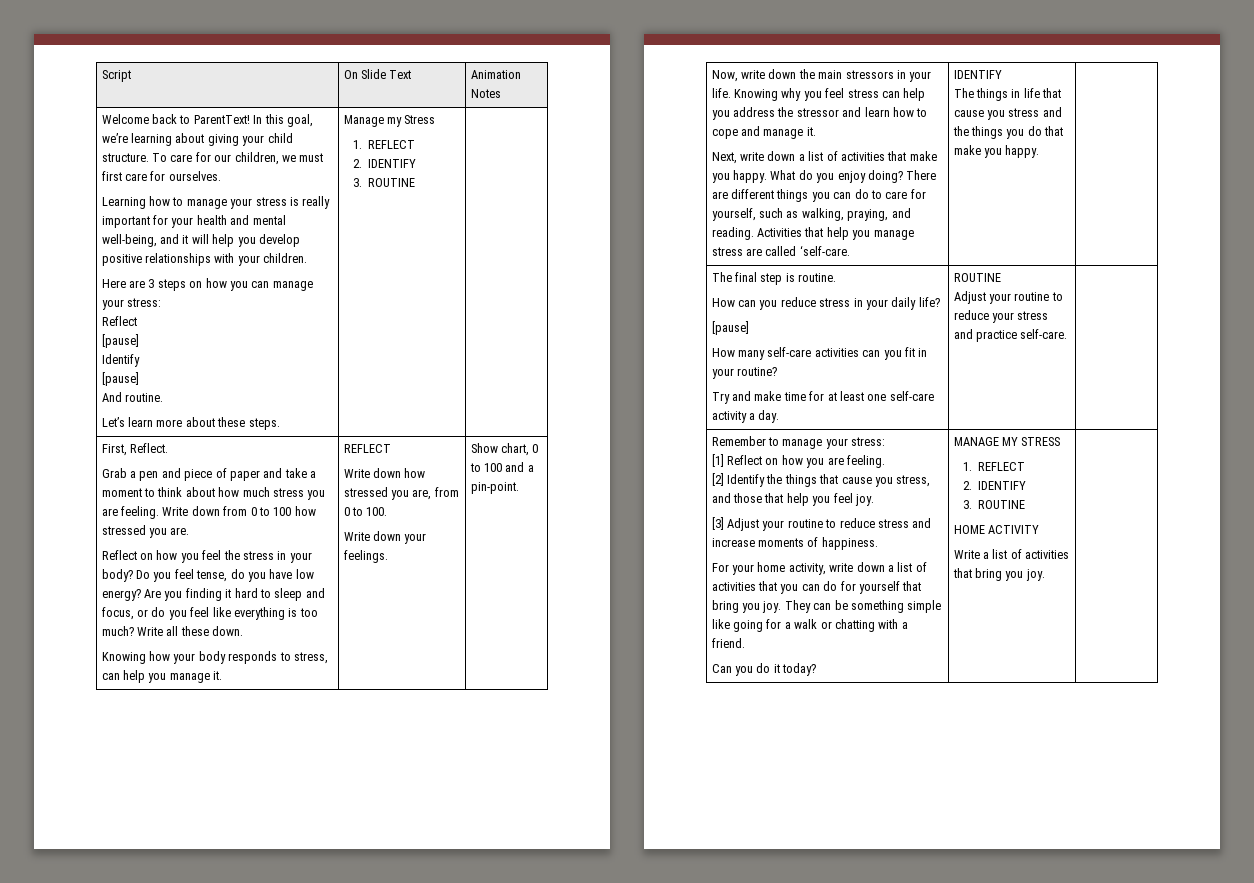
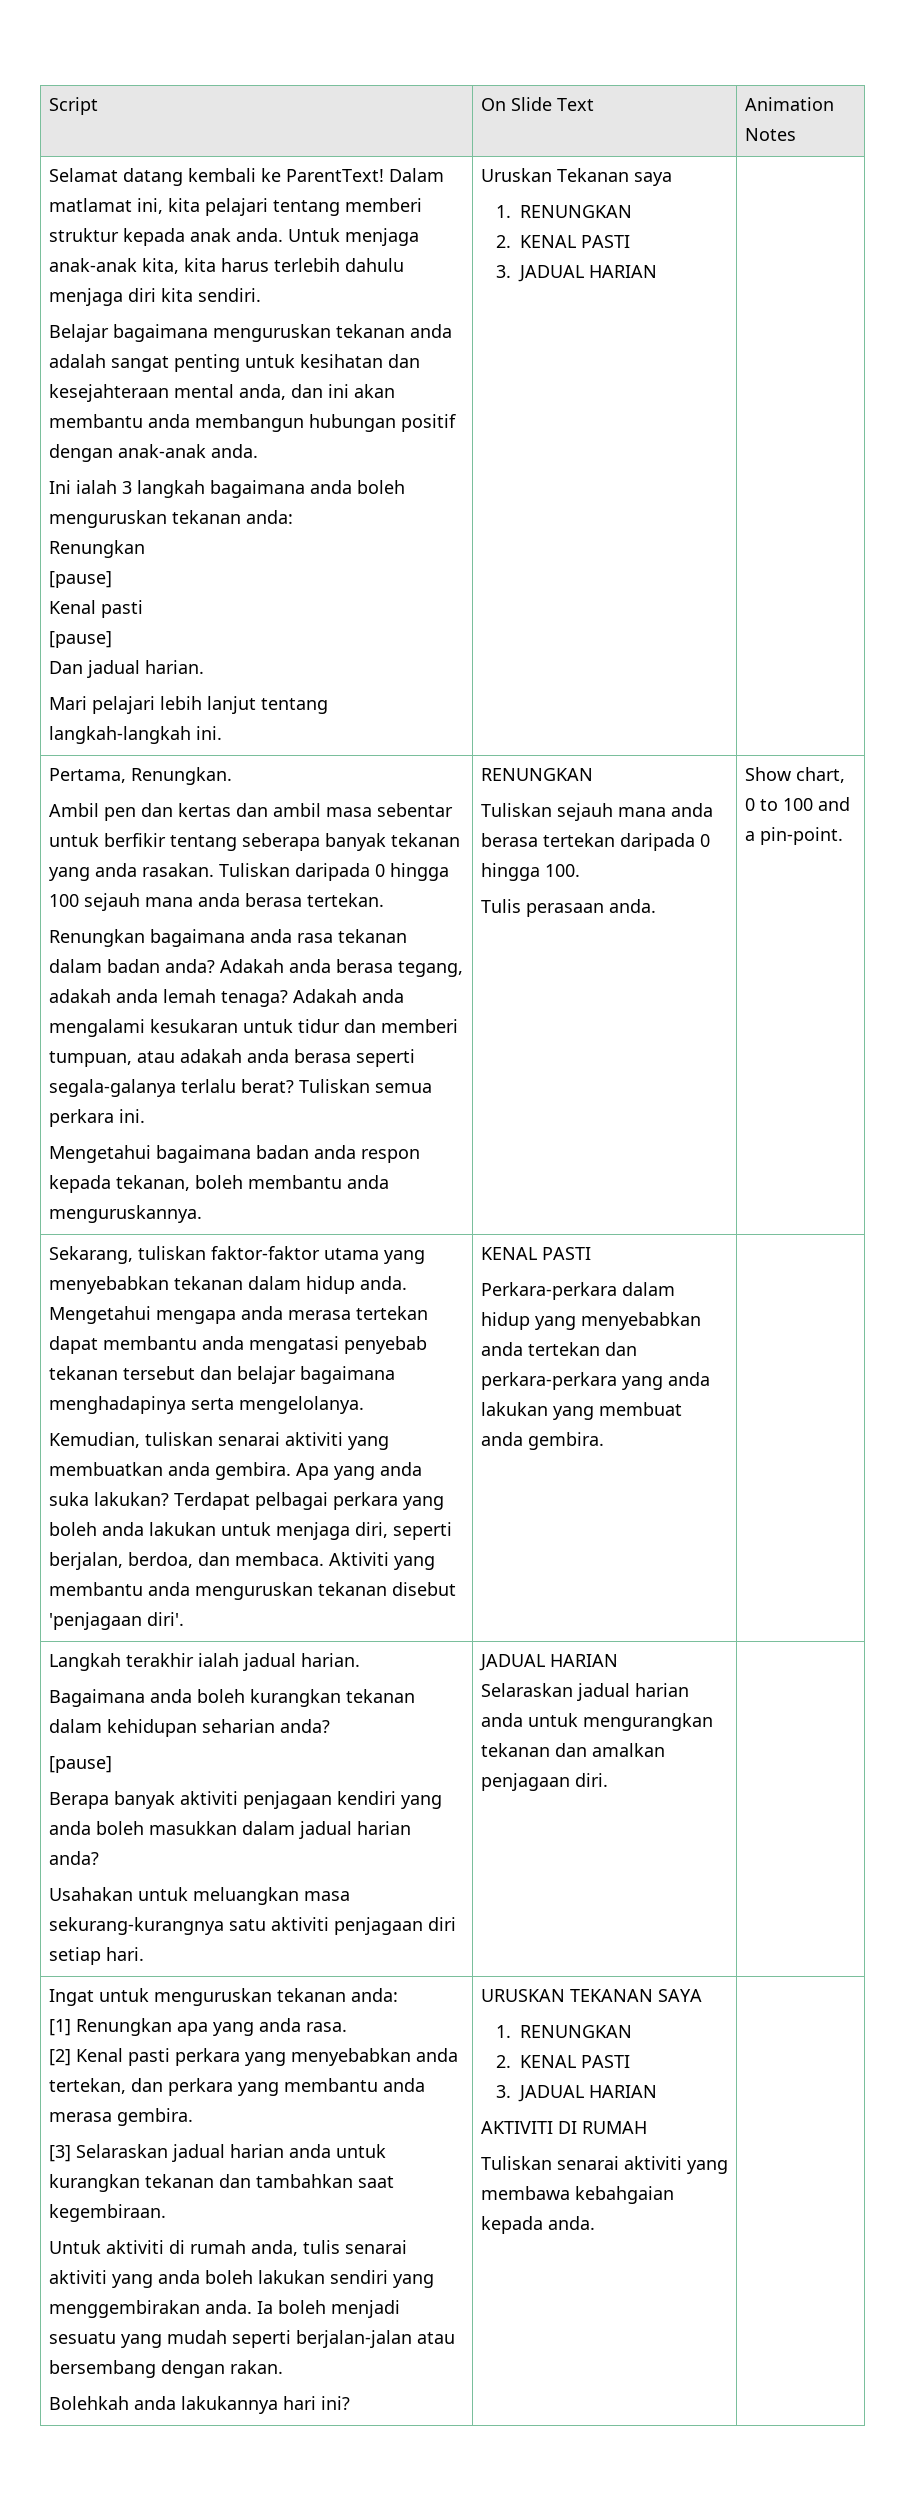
[101,114,313,127] [101,133,293,146] [101,152,324,165] [101,171,221,181] [101,196,331,209] [101,215,286,228] [101,234,300,247] [101,253,308,266] [101,278,313,291] [101,298,162,310] [101,316,137,326] [101,334,139,348] [101,354,140,367] [101,372,139,386] [101,392,164,402] [101,417,280,430] [343,115,436,127] [353,140,416,149] [353,159,417,168] [353,178,416,187] [101,443,169,456] [101,468,317,481] [101,487,326,500] [101,506,316,519] [101,525,190,538] [101,550,312,563] [101,569,314,582] [101,588,325,601] [101,607,318,620] [101,626,244,636] [101,651,328,664] [101,670,223,683] [343,444,391,453] [343,468,426,478] [343,487,459,500] [343,507,388,516] [343,531,427,544] [343,550,388,563] Welcome back to ParentText! In this goal, we’re learning about giving your child structure. To care for our children, we must first care for ourselves. // Learning how to manage your stress is really important for your health and mental well-being, and it will help you develop positive relationships with your children. // Here are 3 steps on how you can manage your stress: // Reflect // [pause] // Identify // [pause] // And routine. // Let’s learn more about these steps. | Manage my Stress // 1. REFLECT // 2. IDENTIFY // 3. ROUTINE | // First, Reflect. // Grab a pen and piece of paper and take a moment to think about how much stress you are feeling. Write down from 0 to 100 how stressed you are. // Reflect on how you feel the stress in your body? Do you feel tense, do you have low energy? Are you finding it hard to sleep and focus, or do you feel like everything is too much? Write all these down. // Knowing how your body responds to stress, can help you manage it. | REFLECT // Write down how stressed you are, from 0 to 100. // Write down your feelings. -> [48,168,444,186] [48,198,422,216] [48,228,419,246] [48,258,404,274] [48,288,261,306] [48,324,452,342] [48,354,420,372] [48,384,395,402] [48,414,456,432] [48,444,258,462] [48,480,405,498] [48,510,293,528] [48,540,145,558] [48,571,112,588] [48,600,143,618] [48,631,112,648] [48,660,204,678] [48,696,328,714] [48,726,222,744] [480,168,672,186] [496,205,633,218] [496,235,631,248] [496,265,658,282] [48,767,232,785] [48,803,453,821] [48,833,460,851] [48,863,449,881] [48,893,384,911] [48,929,407,947] [48,959,463,977] [48,989,404,1007] [48,1019,458,1037] [48,1049,415,1067] [48,1079,432,1097] [48,1109,145,1127] [48,1145,420,1163] [48,1175,389,1193] [48,1205,202,1223] [480,768,593,781] [480,803,713,821] [480,833,710,851] [480,863,580,881] [480,899,656,917] Selamat datang kembali ke ParentText! Dalam matlamat ini, kita pelajari tentang memberi struktur kepada anak anda. Untuk menjaga anak-anak kita, kita harus terlebih dahulu menjaga diri kita sendiri. // Belajar bagaimana menguruskan tekanan anda adalah sangat penting untuk kesihatan dan kesejahteraan mental anda, dan ini akan membantu anda membangun hubungan positif dengan anak-anak anda. // Ini ialah 3 langkah bagaimana anda boleh menguruskan tekanan anda: // Renungkan // [pause] // Kenal pasti // [pause] // Dan jadual harian. // Mari pelajari lebih lanjut tentang langkah-langkah ini. | Uruskan Tekanan saya // 1. RENUNGKAN // 2. KENAL PASTI // 3. JADUAL HARIAN | // Pertama, Renungkan. // Ambil pen dan kertas dan ambil masa sebentar untuk berfikir tentang seberapa banyak tekanan yang anda rasakan. Tuliskan daripada 0 hingga 100 sejauh mana anda berasa tertekan. // Renungkan bagaimana anda rasa tekanan dalam badan anda? Adakah anda berasa tegang, adakah anda lemah tenaga? Adakah anda mengalami kesukaran untuk tidur dan memberi tumpuan, atau adakah anda berasa seperti segala-galanya terlalu berat? Tuliskan semua perkara ini. // Mengetahui bagaimana badan anda respon kepada tekanan, boleh membantu anda menguruskannya. | RENUNGKAN // Tuliskan sejauh mana anda berasa tertekan daripada 0 hingga 100. // Tulis perasaan anda.
[711,69,932,82] [711,88,926,101] [711,107,928,120] [711,126,816,139] [711,151,937,164] [711,170,937,183] [711,189,926,202] [711,208,911,221] [711,227,914,240] [711,245,850,256] [953,70,1002,79] [953,88,1062,101] [953,107,1062,120] [952,126,1064,139] [953,145,1040,158] [711,272,837,285] [711,297,940,310] [711,321,749,335] [711,347,928,360] [711,367,778,379] [711,391,934,404] [711,410,780,423] [953,273,1001,282] [953,291,1063,304] [953,310,1049,323] [953,329,1068,342] [711,436,886,449] [711,454,885,468] [711,473,931,487] [711,493,874,506] [711,517,932,531] [711,537,878,550] [711,562,927,575] [711,581,922,594] [711,600,942,613] [711,619,908,632] [711,638,745,648] [711,663,817,676] [953,437,1061,446] [963,462,1026,471] [963,481,1027,490] [963,500,1026,509] [953,525,1040,534] [953,549,1070,559] [952,568,1045,581] Now, write down the main stressors in your life. Knowing why you feel stress can help you address the stressor and learn how to cope and manage it. // Next, write down a list of activities that make you happy. What do you enjoy doing? There are different things you can do to care for yourself, such as walking, praying, and reading. Activities that help you manage stress are called ‘self-care. | IDENTIFY // The things in life that cause you stress and the things you do that make you happy. | // The final step is routine. // How can you reduce stress in your daily life? // [pause] // How many self-care activities can you fit in your routine? // Try and make time for at least one self-care activity a day. | ROUTINE // Adjust your routine to reduce your stress and practice self-care. | // Remember to manage your stress: // [1] Reflect on how you are feeling. // [2] Identify the things that cause you stress, and those that help you feel joy. // [3] Adjust your routine to reduce stress and increase moments of happiness. // For your home activity, write down a list of activities that you can do for yourself that bring you joy. They can be something simple like going for a walk or chatting with a friend. // Can you do it today? | MANAGE MY STRESS // 1. REFLECT // 2. IDENTIFY // 3. ROUTINE // HOME ACTIVITY // Write a list of activities that bring you joy. -> [48,1246,425,1264] [48,1276,407,1294] [48,1306,428,1324] [48,1336,427,1354] [48,1366,395,1384] [48,1396,364,1414] [48,1432,389,1450] [48,1462,422,1480] [48,1492,444,1510] [48,1522,452,1540] [48,1552,435,1570] [48,1582,456,1600] [48,1612,184,1630] [480,1247,591,1260] [480,1282,675,1300] [480,1312,701,1330] [480,1342,637,1356] [480,1372,710,1390] [480,1402,682,1420] [480,1432,604,1450] [48,1653,360,1671] [48,1689,415,1707] [48,1719,330,1737] [48,1756,112,1773] [48,1791,442,1809] [48,1821,411,1839] [48,1851,99,1865] [48,1887,350,1905] [48,1917,456,1935] [48,1947,144,1965] [478,1654,618,1671] [480,1683,689,1701] [480,1713,713,1731] [480,1743,665,1757] [480,1773,608,1791] [48,1988,398,2006] [48,2018,347,2036] [48,2048,458,2066] [48,2078,425,2096] [48,2108,193,2126] [48,2144,386,2162] [48,2174,394,2192] [48,2204,166,2222] [48,2240,407,2256] [48,2270,434,2288] [48,2300,400,2318] [48,2330,455,2348] [48,2360,283,2378] [48,2396,350,2414] [480,1989,702,2002] [496,2025,633,2038] [496,2055,631,2068] [496,2085,658,2102] [480,2121,647,2134] [480,2156,728,2174] [480,2186,674,2204] [480,2216,595,2234] Sekarang, tuliskan faktor-faktor utama yang menyebabkan tekanan dalam hidup anda. Mengetahui mengapa anda merasa tertekan dapat membantu anda mengatasi penyebab tekanan tersebut dan belajar bagaimana menghadapinya serta mengelolanya. // Kemudian, tuliskan senarai aktiviti yang membuatkan anda gembira. Apa yang anda suka lakukan? Terdapat pelbagai perkara yang boleh anda lakukan untuk menjaga diri, seperti berjalan, berdoa, dan membaca. Aktiviti yang membantu anda menguruskan tekanan disebut 'penjagaan diri'. | KENAL PASTI // Perkara-perkara dalam hidup yang menyebabkan anda tertekan dan perkara-perkara yang anda lakukan yang membuat anda gembira. | // Langkah terakhir ialah jadual harian. // Bagaimana anda boleh kurangkan tekanan dalam kehidupan seharian anda? // [pause] // Berapa banyak aktiviti penjagaan kendiri yang anda boleh masukkan dalam jadual harian anda? // Usahakan untuk meluangkan masa sekurang-kurangnya satu aktiviti penjagaan diri setiap hari. | JADUAL HARIAN // Selaraskan jadual harian anda untuk mengurangkan tekanan dan amalkan penjagaan diri. | // Ingat untuk menguruskan tekanan anda: // [1] Renungkan apa yang anda rasa. // [2] Kenal pasti perkara yang menyebabkan anda tertekan, dan perkara yang membantu anda merasa gembira. // [3] Selaraskan jadual harian anda untuk kurangkan tekanan dan tambahkan saat kegembiraan. // Untuk aktiviti di rumah anda, tulis senarai aktiviti yang anda boleh lakukan sendiri yang menggembirakan anda. Ia boleh menjadi sesuatu yang mudah seperti berjalan-jalan atau bersembang dengan rakan. // Bolehkah anda lakukannya hari ini? | URUSKAN TEKANAN SAYA // 1. RENUNGKAN // 2. KENAL PASTI // 3. JADUAL HARIAN // AKTIVITI DI RUMAH // Tuliskan senarai aktiviti yang membawa kebahgaian kepada anda.

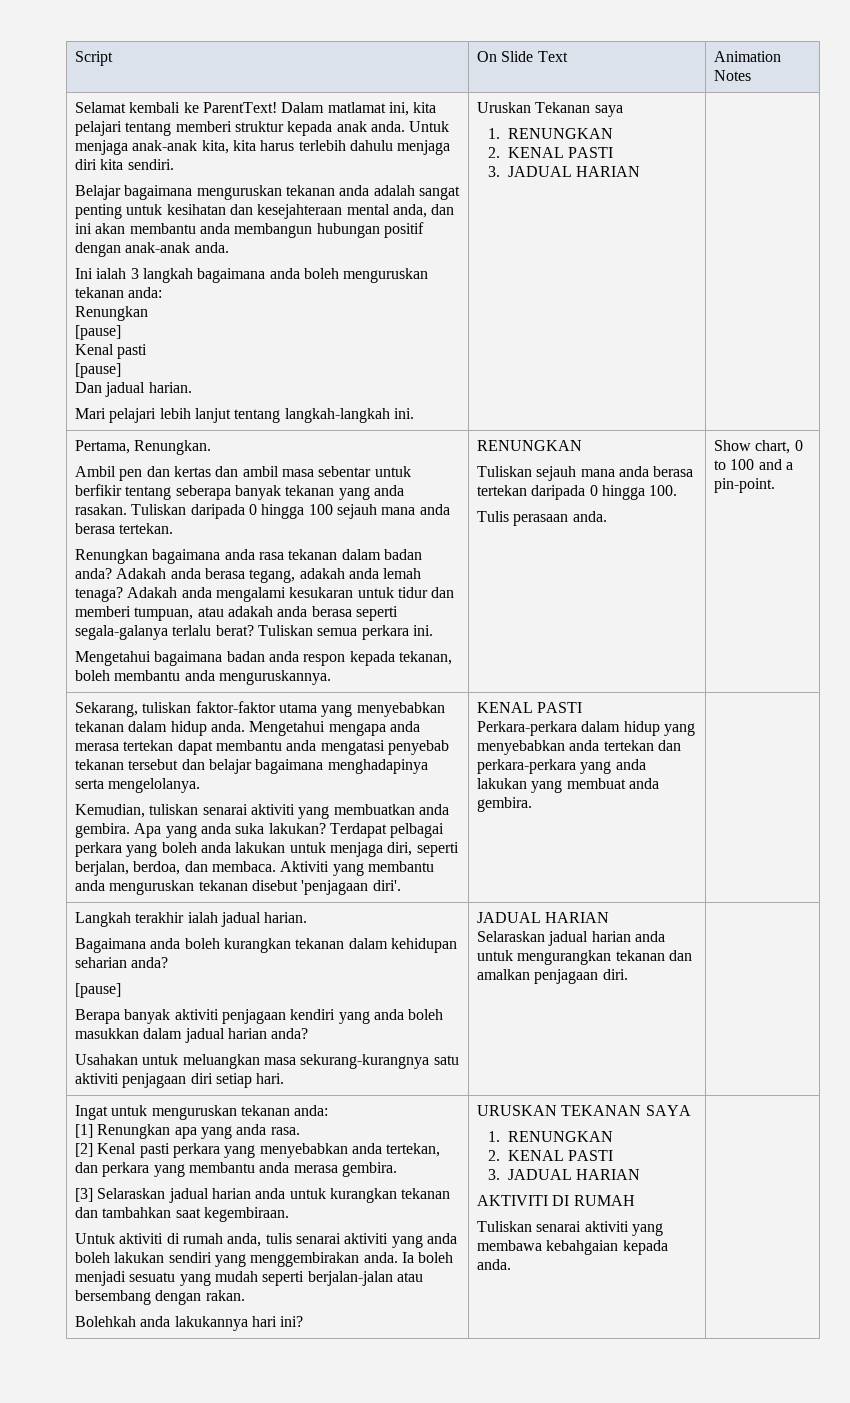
[122,168,183,186] datang -> (127, 107) none

